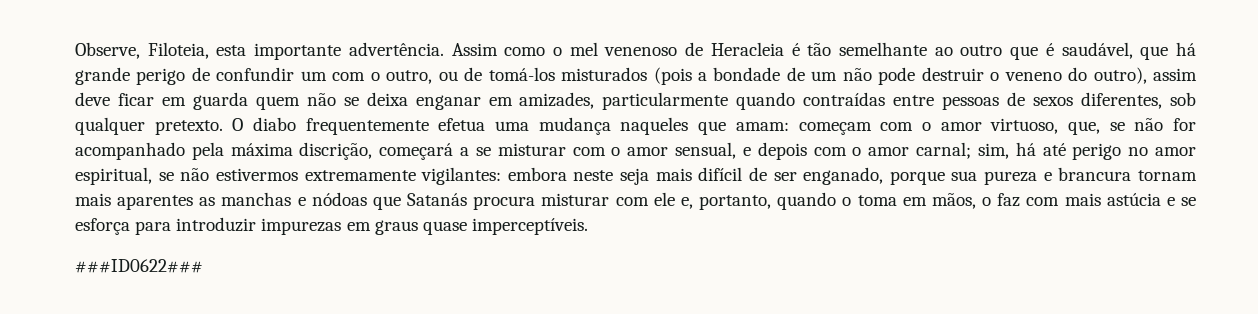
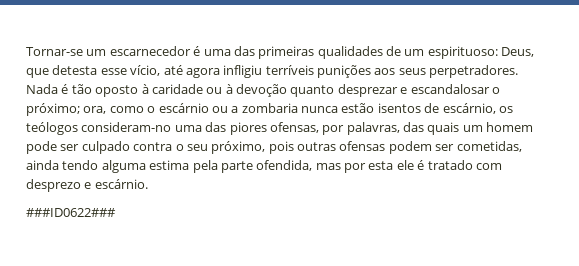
[75,42,1196,60] [75,67,1198,85] [75,92,1196,110] [75,117,1197,135] [75,142,1197,160] [75,167,1197,185] [75,192,1196,210] [75,217,588,235] Observe, Filoteia, esta importante advertência. Assim como o mel venenoso de Heracleia é tão semelhante ao outro que é saudável, que há grande perigo de confundir um com o outro, ou de tomá-los misturados (pois a bondade de um não pode destruir o veneno do outro), assim deve ficar em guarda quem não se deixa enganar em amizades, particularmente quando contraídas entre pessoas de sexos diferentes, sob qualquer pretexto. O diabo frequentemente efetua uma mudança naqueles que amam: começam com o amor virtuoso, que, se não for acompanhado pela máxima discrição, começará a se misturar com o amor sensual, e depois com o amor carnal; sim, há até perigo no amor espiritual, se não estivermos extremamente vigilantes: embora neste seja mais difícil de ser enganado, porque sua pureza e brancura tornam mais aparentes as manchas e nódoas que Satanás procura misturar com ele e, portanto, quando o toma em mãos, o faz com mais astúcia e se esforça para introduzir impurezas em graus quase imperceptíveis. -> [26,46,535,59] [26,65,519,78] [26,84,500,97] [26,103,513,116] [26,122,534,135] [26,141,522,154] [26,160,502,173] [26,179,148,192] Tornar-se um escarnecedor é uma das primeiras qualidades de um espirituoso: Deus, que detesta esse vício, até agora infligiu terríveis punições aos seus perpetradores. Nada é tão oposto à caridade ou à devoção quanto desprezar e escandalosar o próximo; ora, como o escárnio ou a zombaria nunca estão isentos de escárnio, os teólogos consideram-no uma das piores ofensas, por palavras, das quais um homem pode ser culpado contra o seu próximo, pois outras ofensas podem ser cometidas, ainda tendo alguma estima pela parte ofendida, mas por esta ele é tratado com desprezo e escárnio.

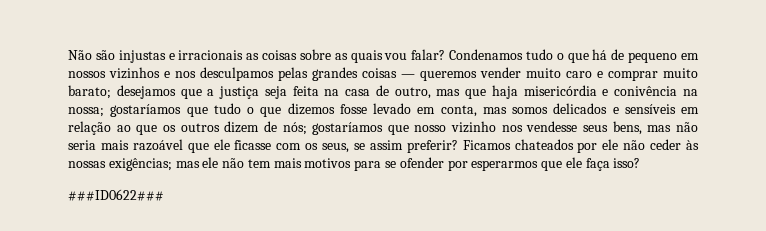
[26,46,535,59] [26,65,519,78] [26,84,500,97] [26,103,513,116] [26,122,534,135] [26,141,522,154] [26,160,502,173] [26,179,148,192] Tornar-se um escarnecedor é uma das primeiras qualidades de um espirituoso: Deus, que detesta esse vício, até agora infligiu terríveis punições aos seus perpetradores. Nada é tão oposto à caridade ou à devoção quanto desprezar e escandalosar o próximo; ora, como o escárnio ou a zombaria nunca estão isentos de escárnio, os teólogos consideram-no uma das piores ofensas, por palavras, das quais um homem pode ser culpado contra o seu próximo, pois outras ofensas podem ser cometidas, ainda tendo alguma estima pela parte ofendida, mas por esta ele é tratado com desprezo e escárnio. -> [68,49,700,63] [68,67,698,81] [68,85,698,99] [68,103,699,117] [68,121,698,135] [68,139,700,153] [68,157,641,171] Não são injustas e irracionais as coisas sobre as quais vou falar? Condenamos tudo o que há de pequeno em nossos vizinhos e nos desculpamos pelas grandes coisas — queremos vender muito caro e comprar muito barato; desejamos que a justiça seja feita na casa de outro, mas que haja misericórdia e conivência na nossa; gostaríamos que tudo o que dizemos fosse levado em conta, mas somos delicados e sensíveis em relação ao que os outros dizem de nós; gostaríamos que nosso vizinho nos vendesse seus bens, mas não seria mais razoável que ele ficasse com os seus, se assim preferir? Ficamos chateados por ele não ceder às nossas exigências; mas ele não tem mais motivos para se ofender por esperarmos que ele faça isso?

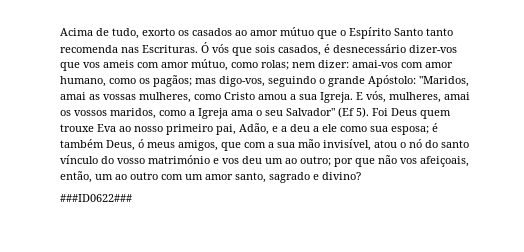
[68,49,700,63] [68,67,698,81] [68,85,698,99] [68,103,699,117] [68,121,698,135] [68,139,700,153] [68,157,641,171] Não são injustas e irracionais as coisas sobre as quais vou falar? Condenamos tudo o que há de pequeno em nossos vizinhos e nos desculpamos pelas grandes coisas — queremos vender muito caro e comprar muito barato; desejamos que a justiça seja feita na casa de outro, mas que haja misericórdia e conivência na nossa; gostaríamos que tudo o que dizemos fosse levado em conta, mas somos delicados e sensíveis em relação ao que os outros dizem de nós; gostaríamos que nosso vizinho nos vendesse seus bens, mas não seria mais razoável que ele ficasse com os seus, se assim preferir? Ficamos chateados por ele não ceder às nossas exigências; mas ele não tem mais motivos para se ofender por esperarmos que ele faça isso? -> [60,27,453,39] [60,42,457,56] [60,59,453,71] [60,75,469,87] [60,91,470,103] [60,107,451,119] [60,123,438,135] [60,139,469,151] [60,155,469,167] [60,171,361,183] Acima de tudo, exorto os casados ao amor mútuo que o Espírito Santo tanto recomenda nas Escrituras. Ó vós que sois casados, é desnecessário dizer-vos que vos ameis com amor mútuo, como rolas; nem dizer: amai-vos com amor humano, como os pagãos; mas digo-vos, seguindo o grande Apóstolo: "Maridos, amai as vossas mulheres, como Cristo amou a sua Igreja. E vós, mulheres, amai os vossos maridos, como a Igreja ama o seu Salvador" (Ef 5). Foi Deus quem trouxe Eva ao nosso primeiro pai, Adão, e a deu a ele como sua esposa; é também Deus, ó meus amigos, que com a sua mão invisível, atou o nó do santo vínculo do vosso matrimónio e vos deu um ao outro; por que não vos afeiçoais, então, um ao outro com um amor santo, sagrado e divino?

